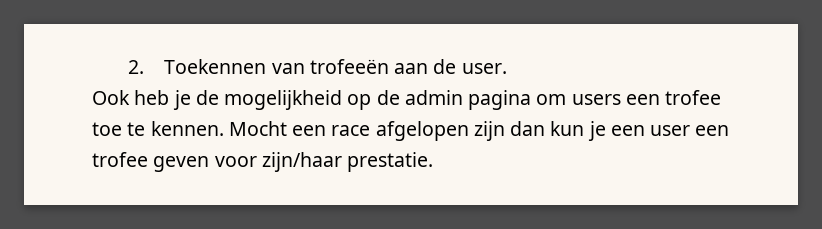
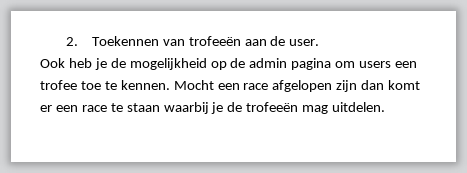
[550,121,730,141] [92,152,434,172] kun je een user een trofee geven voor zijn/haar prestatie. -> [388,80,421,90] [40,102,386,114] komt er een race te staan waarbij je de trofeeën mag uitdelen.

